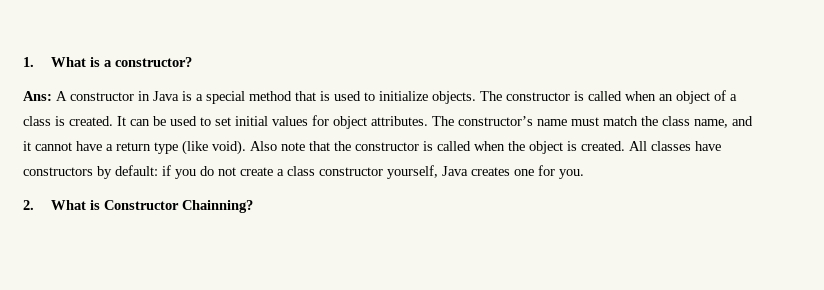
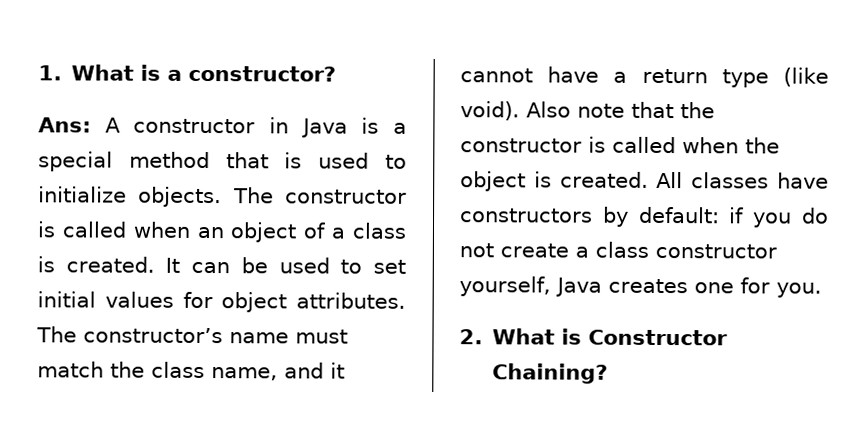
[182,200,254,213] Chainning? -> [492,363,609,384] Chaining?

